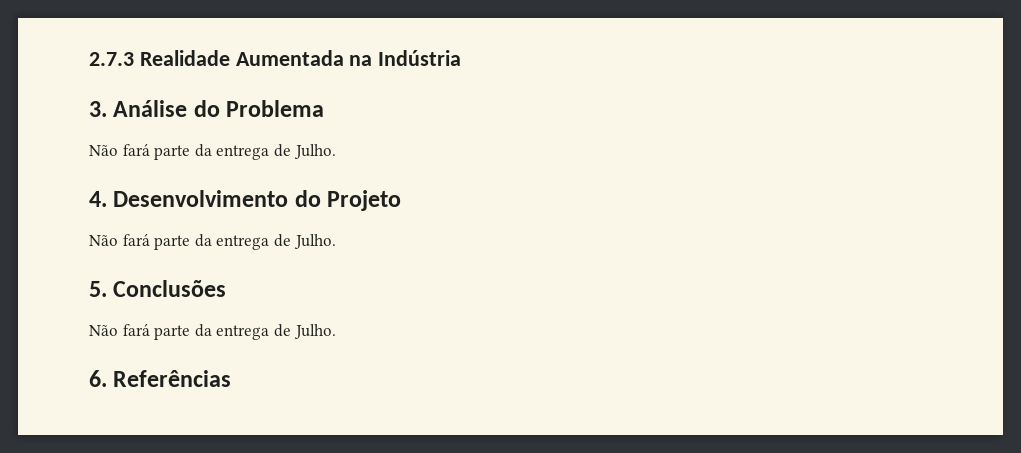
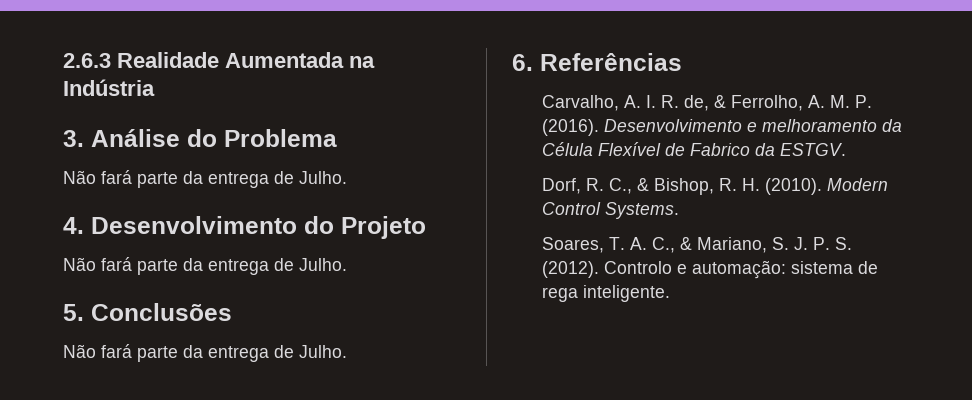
[89,52,134,66] 2.7.3 -> [63,53,111,68] 2.6.3
(232, 378) none -> [541,95,872,111] [541,119,902,136] [541,142,846,156] [541,178,888,195] [541,202,679,219] [541,237,852,253] [541,260,878,279] [541,285,670,302] // Carvalho, A. I. R. de, & Ferrolho, A. M. P. (2016). Desenvolvimento e melhoramento da Célula Flexível de Fabrico da ESTGV. // Dorf, R. C., & Bishop, R. H. (2010). Modern Control Systems. // Soares, T. A. C., & Mariano, S. J. P. S. (2012). Controlo e automação: sistema de rega inteligente.

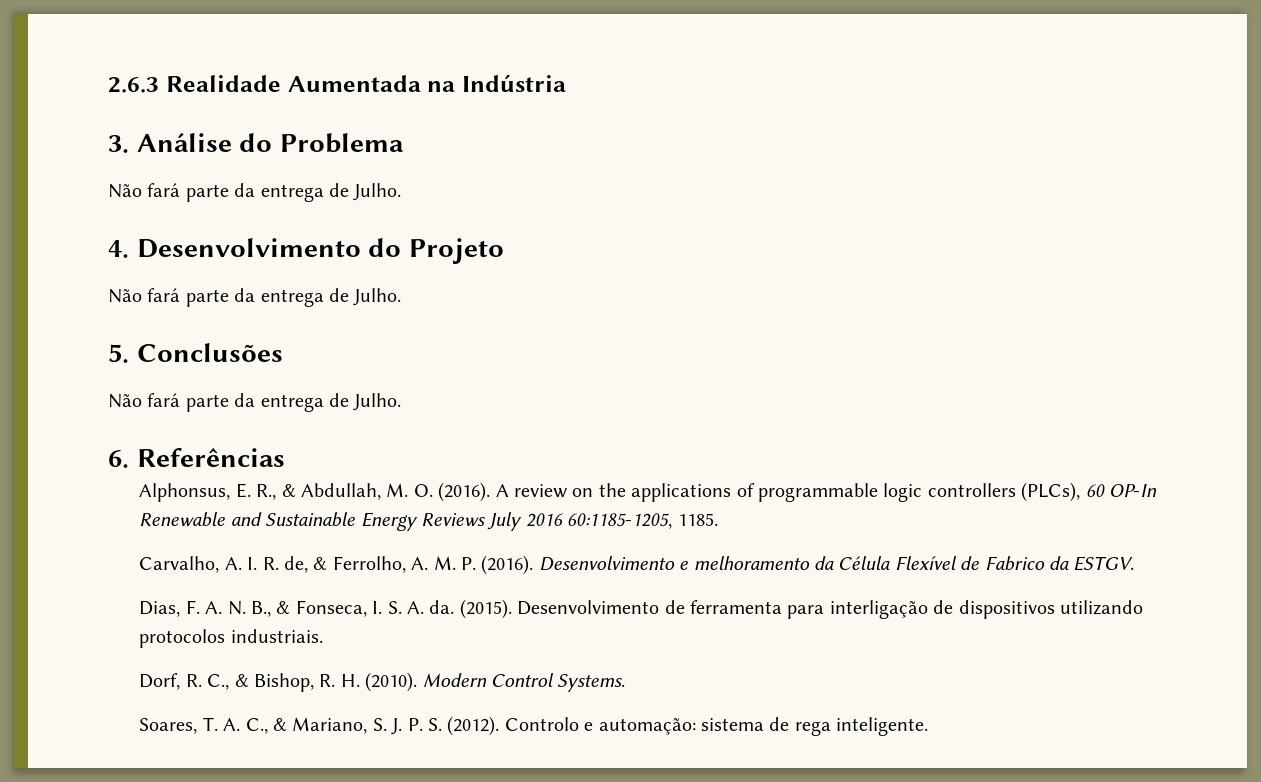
(682, 62) none -> [139,482,1157,502] [139,512,718,531] // Alphonsus, E. R., & Abdullah, M. O. (2016). A review on the applications of programmable logic controllers (PLCs), 60 OP-In Renewable and Sustainable Energy Reviews July 2016 60:1185-1205, 1185.
(846, 149) none -> [139,599,1143,619] [139,629,323,648] // Dias, F. A. N. B., & Fonseca, I. S. A. da. (2015). Desenvolvimento de ferramenta para interligação de dispositivos utilizando protocolos industriais.

